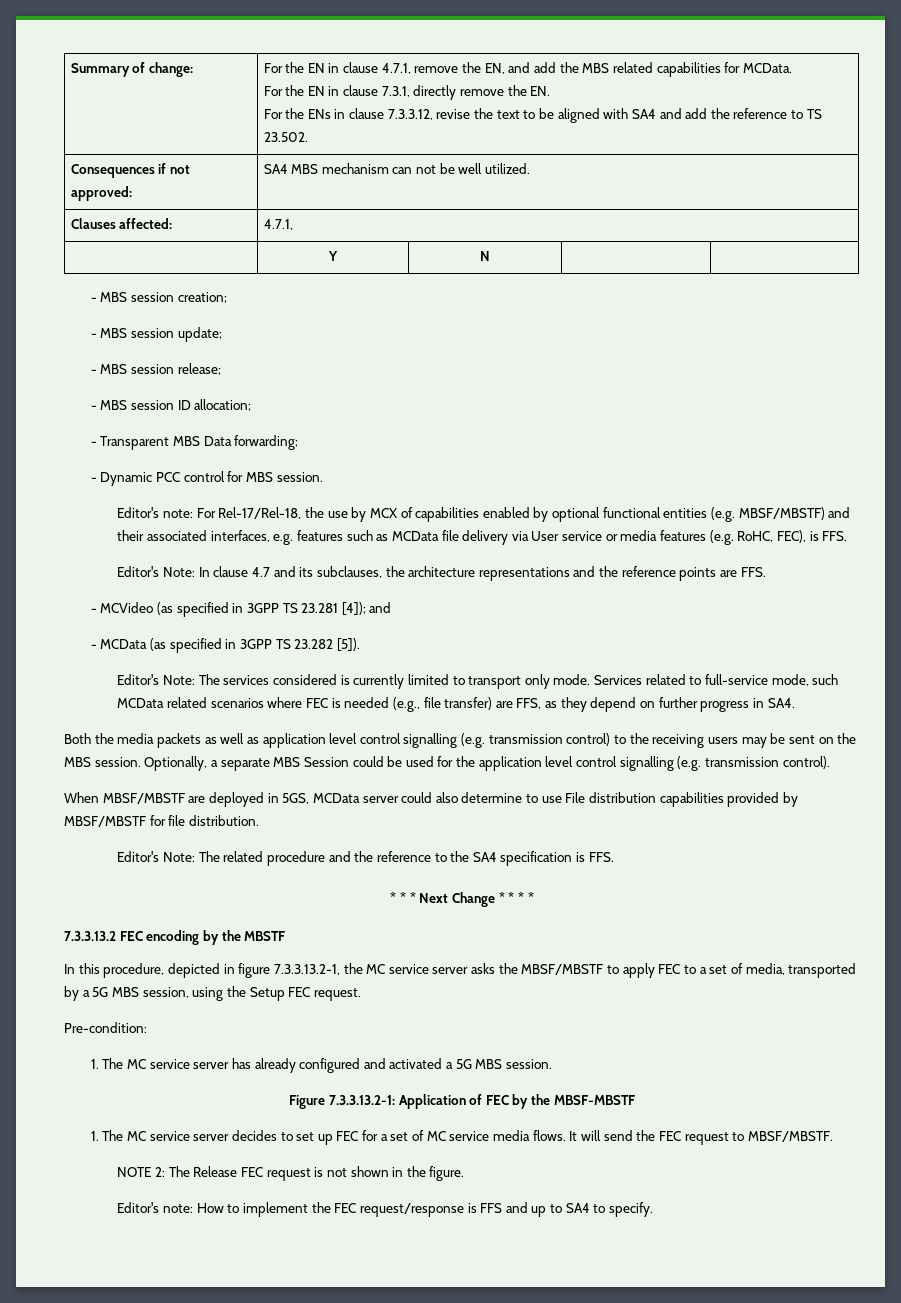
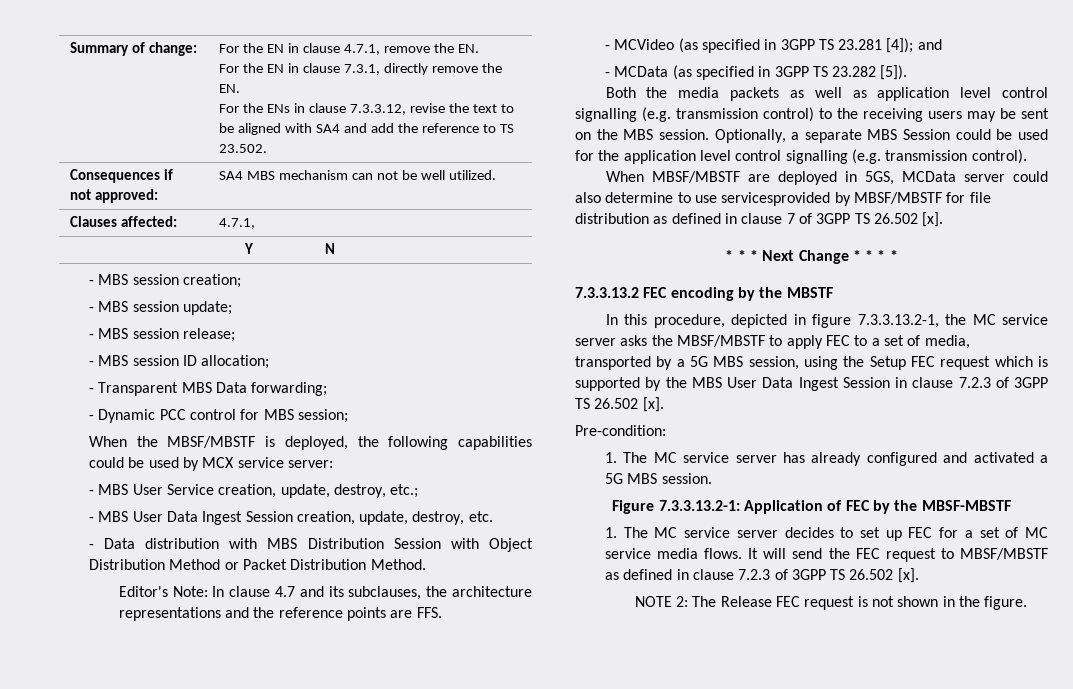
[484,62,792,77] EN, and add the MBS related capabilities for MCData. -> [457,44,479,53] EN.
[276,472,323,482] [117,507,851,522] [117,530,848,545] session. // Editor's note: For Rel-17/Rel-18, the use by MCX of capabilities enabled by optional functional entities (e.g. MBSF/MBSTF) and their associated interfaces, e.g. features such as MCData file delivery via User service or media features (e.g. RoHC, FEC), is FFS. -> [297,409,348,423] [88,436,533,450] [88,457,333,471] [88,484,419,498] [88,511,493,525] [88,538,533,552] [88,559,426,570] session; // When the MBSF/MBSTF is deployed, the following capabilities could be used by MCX service server: // - MBS User Service creation, update, destroy, etc.; // - MBS User Data Ingest Session creation, update, destroy, etc. // - Data distribution with MBS Distribution Session with Object Distribution Method or Packet Distribution Method.
[117,674,839,689] [117,697,795,712] // Editor's Note: The services considered is currently limited to transport only mode. Services related to full-service mode, such MCData related scenarios where FEC is needed (e.g., file transfer) are FFS, as they depend on further progress in SA4. -> (908, 72) none
[565,792,798,807] [64,815,259,827] [117,851,614,866] File distribution capabilities provided by MBSF/MBSTF for file distribution. // Editor's Note: The related procedure and the reference to the SA4 specification is FFS. -> [721,192,991,206] [575,212,944,227] servicesprovided by MBSF/MBSTF for file distribution as defined in clause 7 of 3GPP TS 26.502 [x].
[313,988,361,1001] request. -> [940,356,1048,370] [575,377,1048,391] [575,397,664,412] request which is supported by the MBS User Data Ingest Session in clause 7.2.3 of 3GPP TS 26.502 [x].
[747,1131,833,1142] MBSF/MBSTF. -> [960,548,1048,560] [604,568,919,583] MBSF/MBSTF as defined in clause 7.2.3 of 3GPP TS 26.502 [x].
[117,1202,654,1217] // Editor's note: How to implement the FEC request/response is FFS and up to SA4 to specify. -> (1028, 603) none

